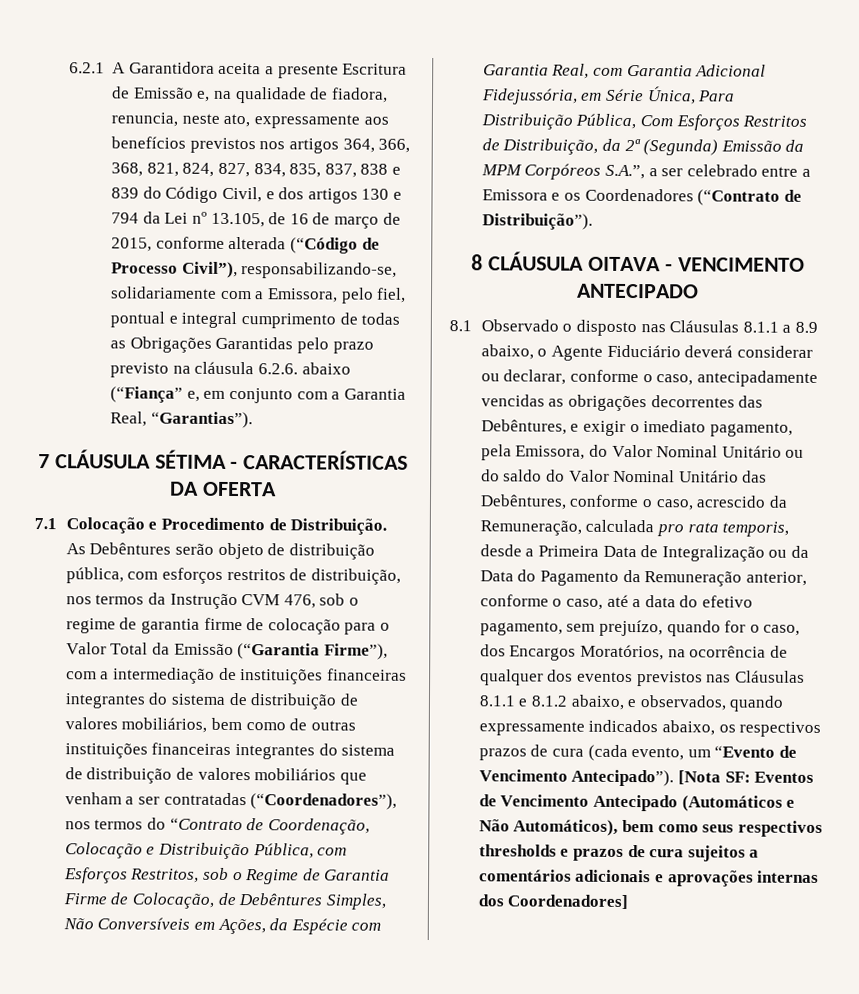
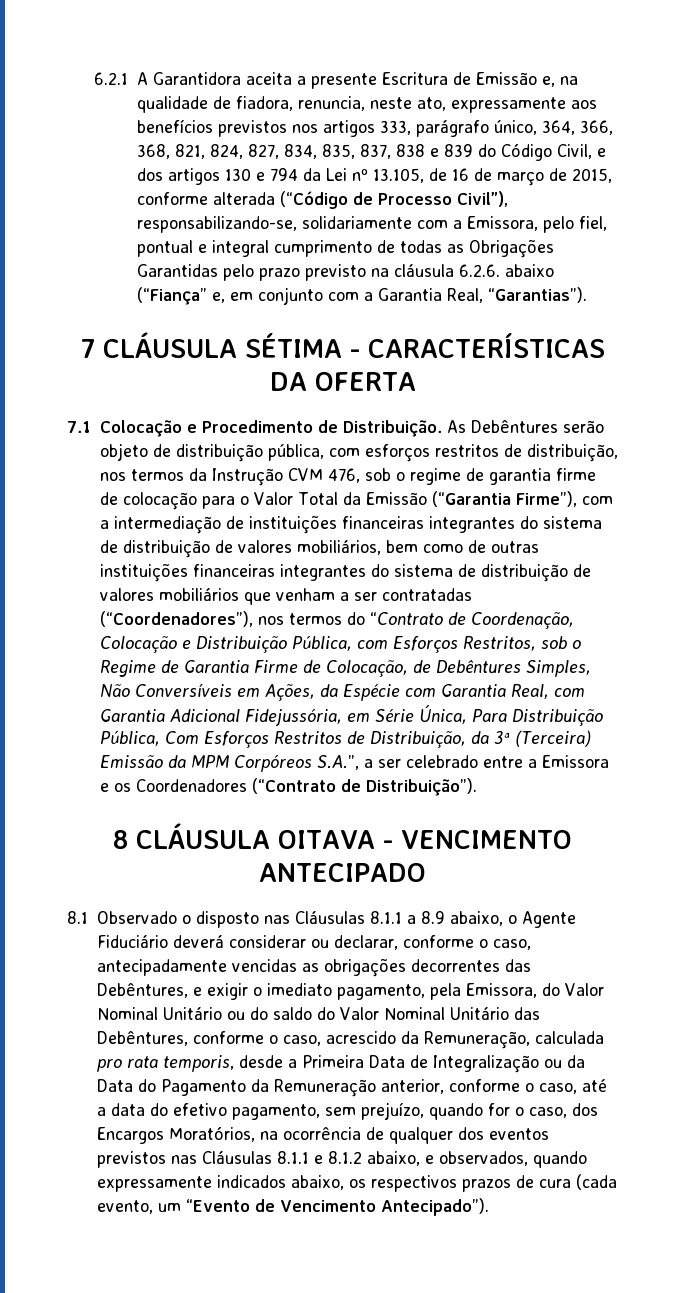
(340, 146) none -> [379,120,537,137] 333, parágrafo único,
[624,138,719,156] 2ª (Segunda) -> [493,730,591,747] 3ª (Terceira)
[677,770,815,785] [478,794,796,812] [478,819,823,837] [478,844,760,862] [478,869,820,887] [477,894,629,910] [Nota SF: Eventos de Vencimento Antecipado (Automáticos e Não Automáticos), bem como seus respectivos thresholds e prazos de cura sujeitos a comentários adicionais e aprovações internas dos Coordenadores] -> (489, 1207) none

